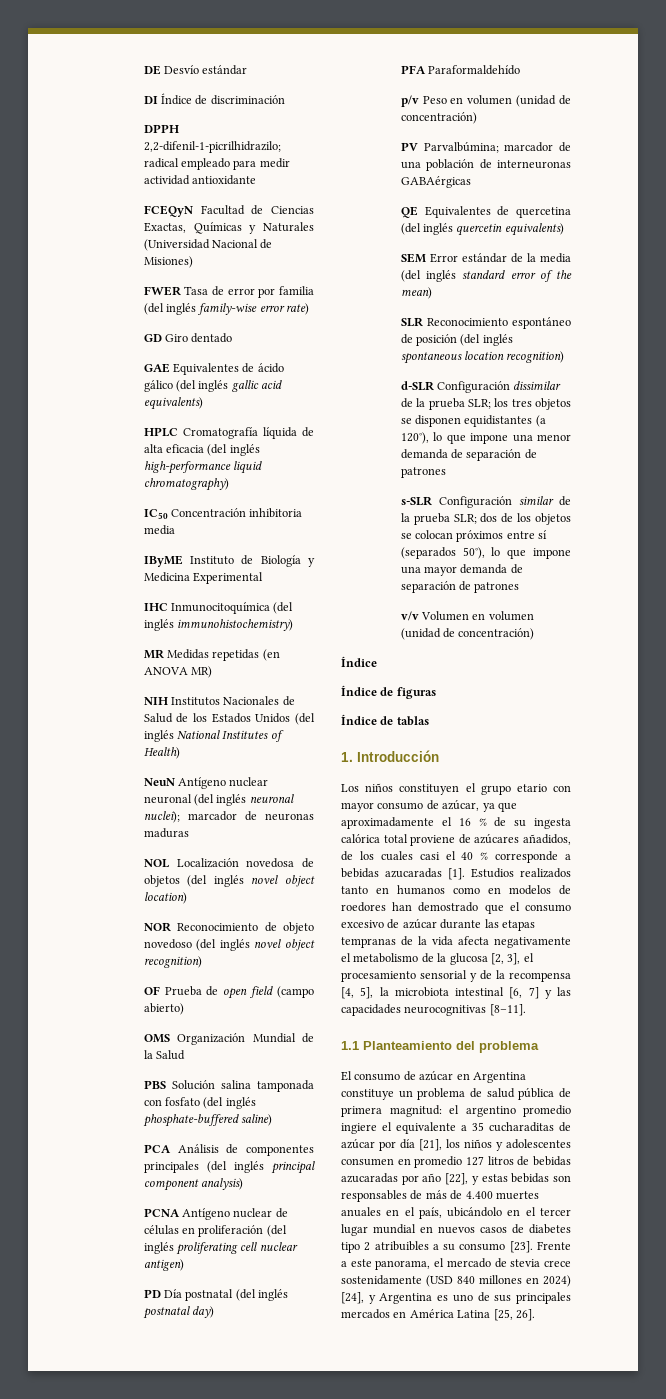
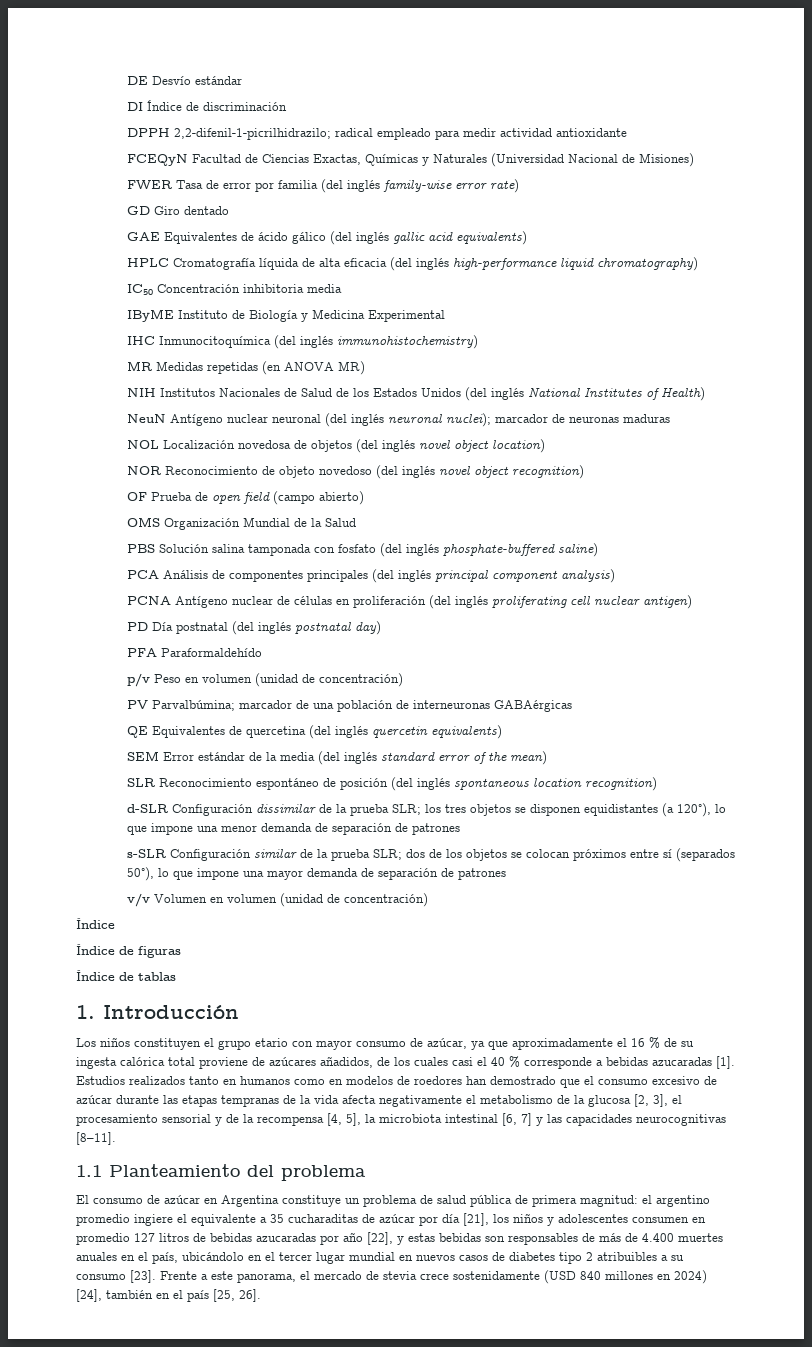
[368,1292,571,1304] [341,1309,491,1319] y Argentina es uno de sus principales mercados en América Latina -> [106,1290,209,1302] también en el país

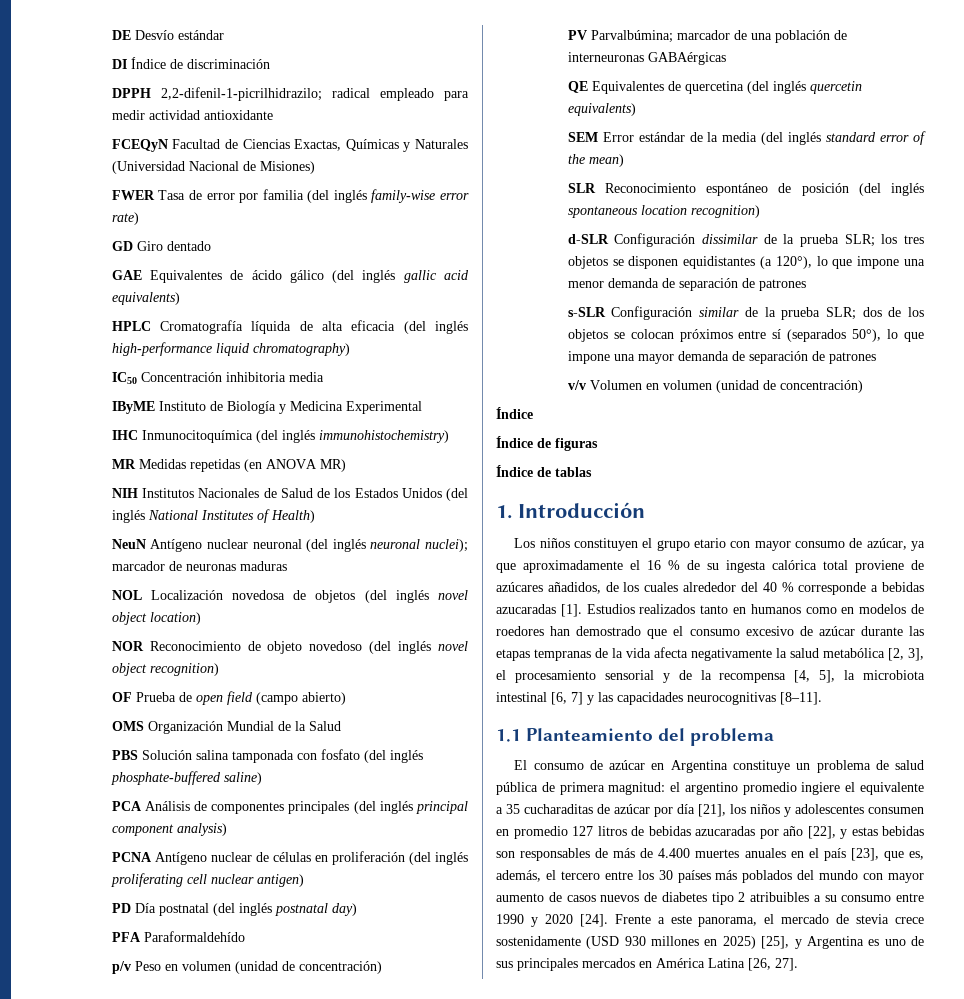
[452,1057,487,1066] casi el -> [683,582,758,592] alrededor del
[466,1095,631,1107] el metabolismo de la glucosa -> [776,648,885,658] la salud metabólica
[152,1252,488,1264] país, ubicándolo en el tercer lugar mundial en nuevos casos -> [823,848,924,861] [496,870,924,883] [496,892,640,902] país [23], que es, además, el tercero entre los 30 países más poblados del mundo con mayor aumento de casos nuevos
[130,1270,156,1283] [23]. -> [896,893,924,902] [496,914,608,927] entre 1990 y 2020 [24].
[580,1271,601,1280] 840 -> [624,936,646,946] 930
[674,1270,707,1284] [76,1289,261,1302] 2024) [24], también en el país [25, 26]. -> [722,936,925,949] [496,958,798,971] 2025) [25], y Argentina es uno de sus principales mercados en América Latina [26, 27].

